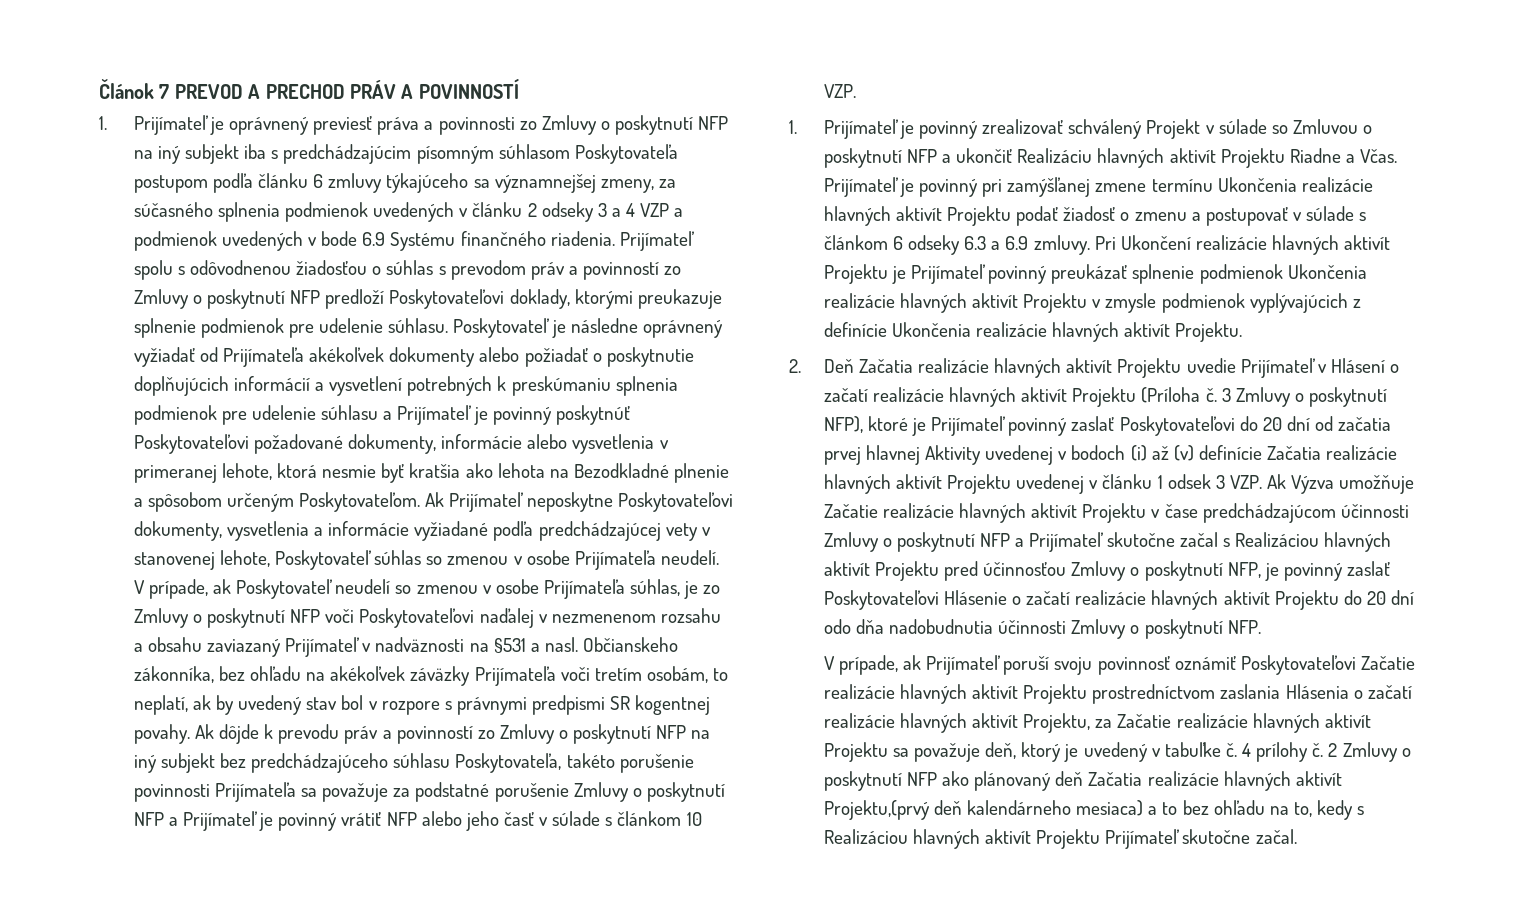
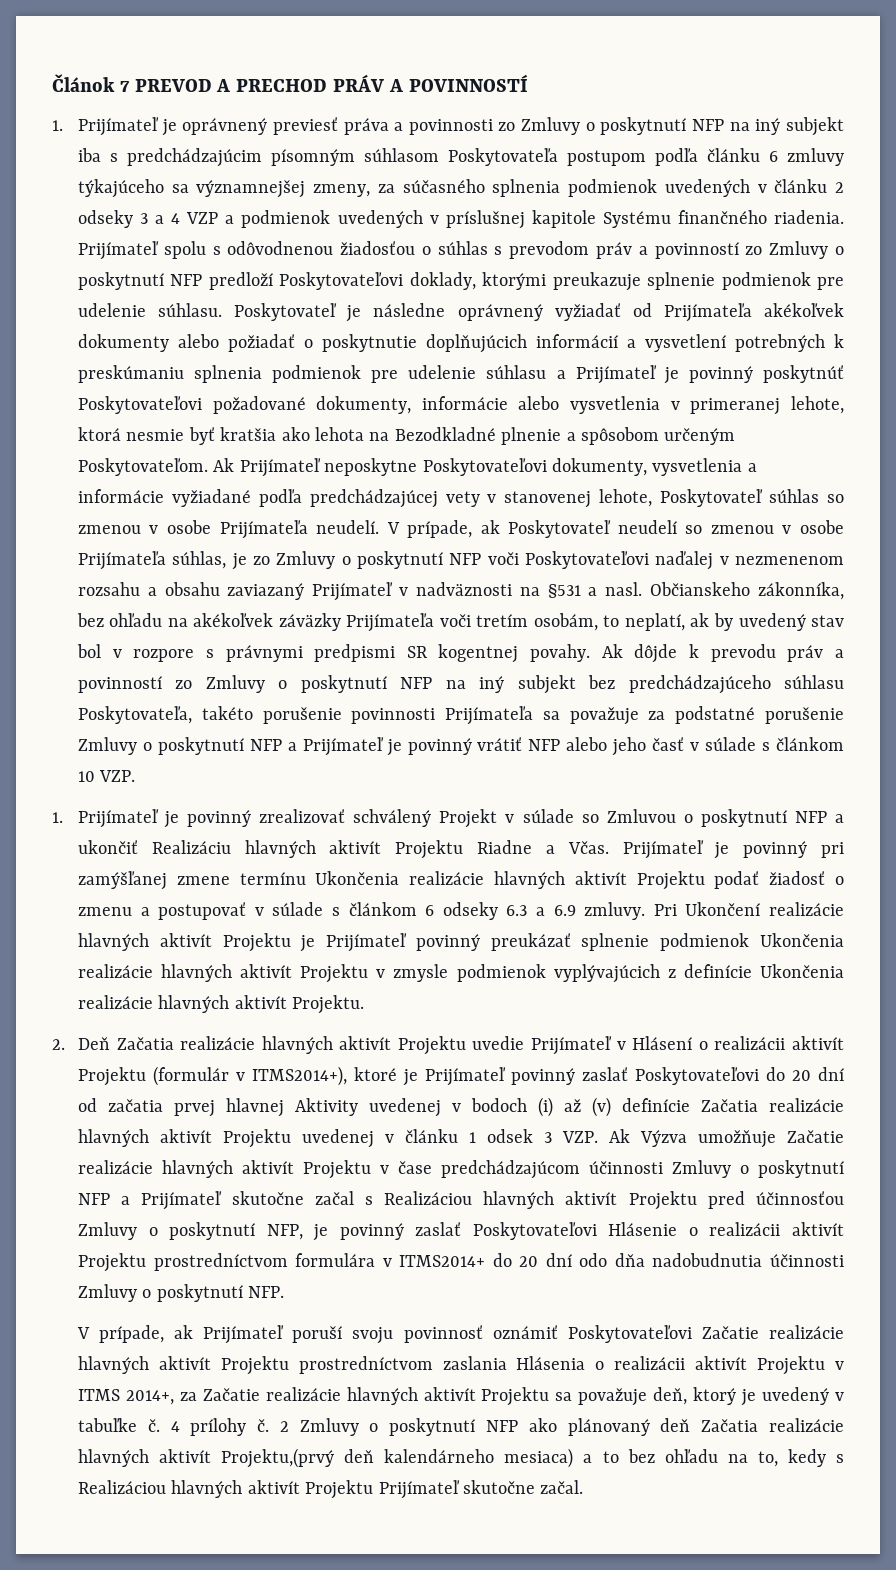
[321,231,386,246] bode 6.9 -> [445,210,596,229] príslušnej kapitole
[823,387,1388,407] [823,416,863,433] začatí realizácie hlavných aktivít Projektu (Príloha č. 3 Zmluvy o poskytnutí NFP), -> [714,1036,844,1050] [77,1066,347,1086] realizácii aktivít Projektu (formulár v ITMS2014+),
[1026,590,1339,610] začatí realizácie hlavných aktivít Projektu -> [709,1222,845,1236] [77,1253,486,1272] realizácii aktivít Projektu prostredníctvom formulára v ITMS2014+
[1367,685,1412,699] [823,713,1091,733] začatí realizácie hlavných aktivít Projektu, -> [614,1356,845,1375] [77,1389,174,1405] realizácii aktivít Projektu v ITMS 2014+,

